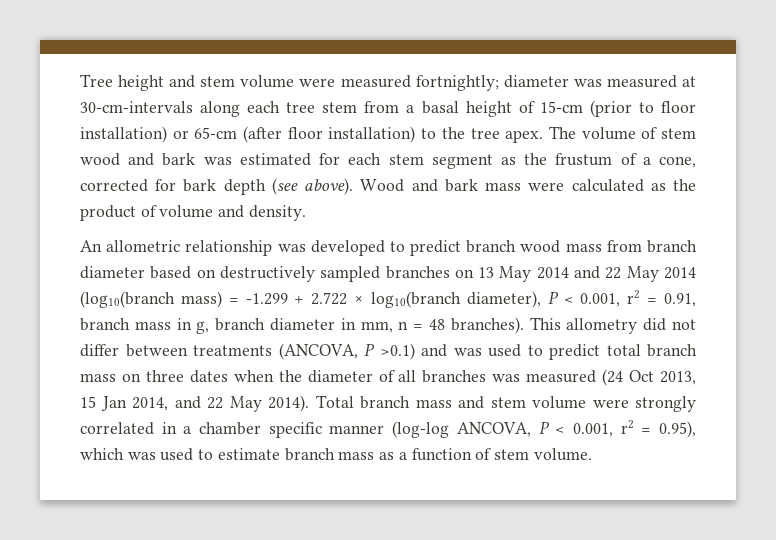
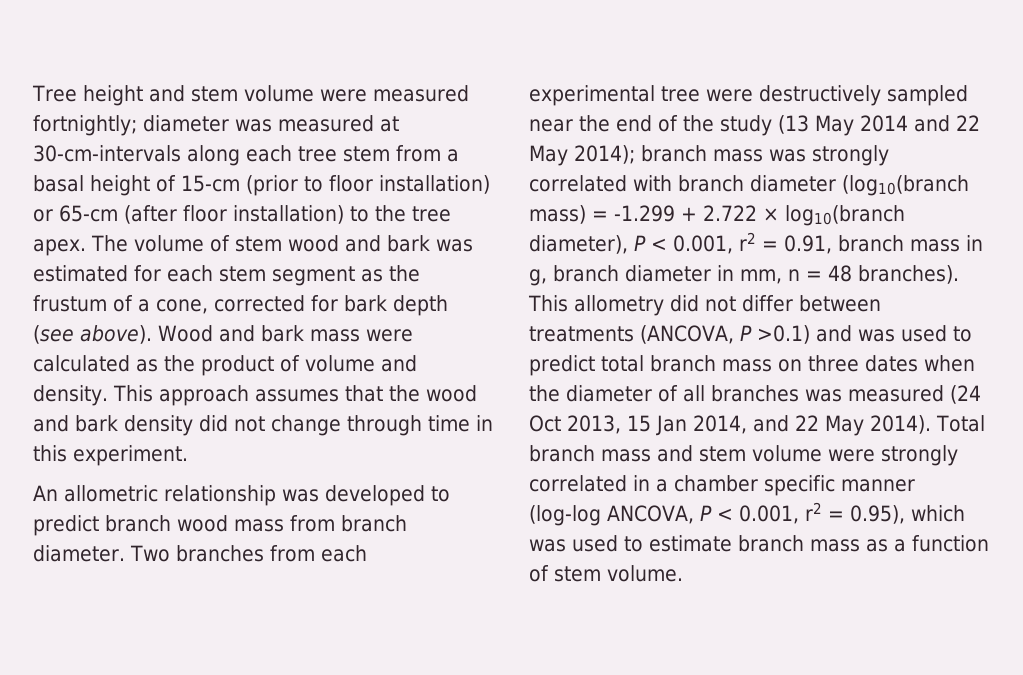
(306, 213) none -> [112,385,477,406] [33,415,493,436] [33,445,188,466] This approach assumes that the wood and bark density did not change through time in this experiment.
[80,266,495,282] diameter based on destructively sampled branches on 13 -> [33,545,367,562] [529,85,968,106] [529,115,809,136] diameter. Two branches from each experimental tree were destructively sampled near the end of the study (13
[664,267,696,279] 2014 -> [574,145,889,166] [529,175,836,192] 2014); branch mass was strongly correlated with branch diameter

